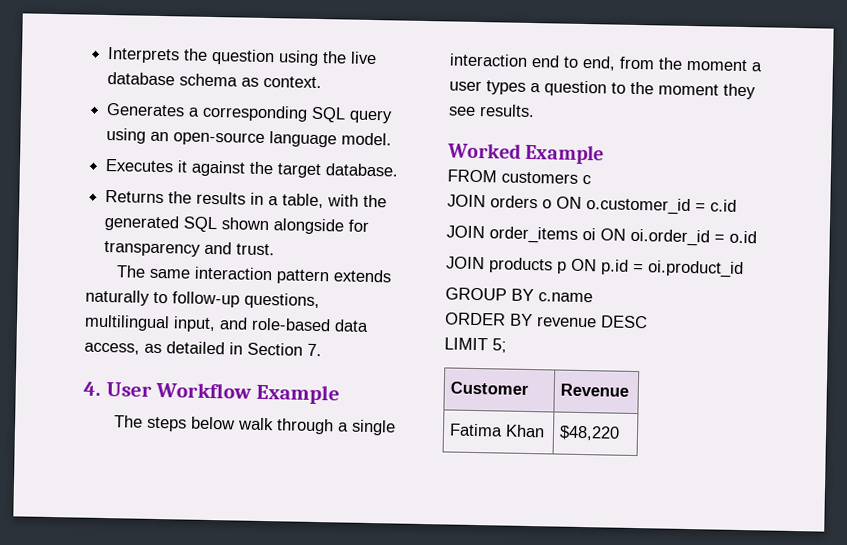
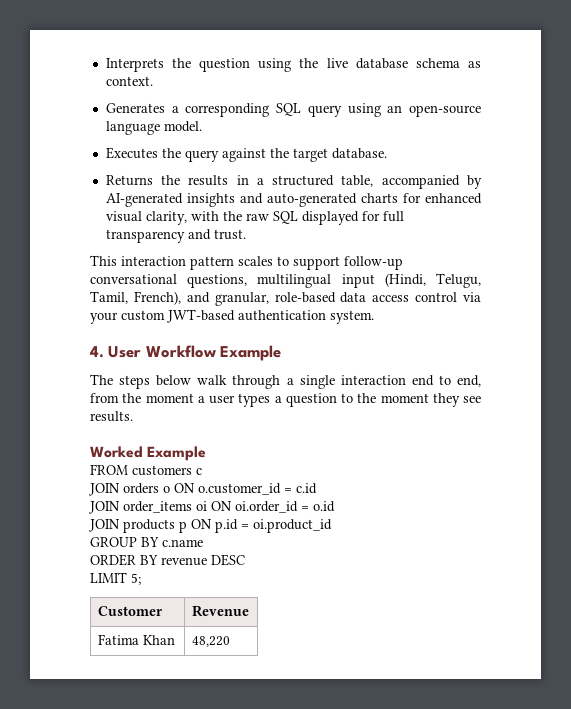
[177,160,189,173] it -> [161,148,219,162] the query
[282,193,388,209] [104,214,370,235] [104,240,276,257] [116,265,393,285] [85,289,320,310] [84,314,369,333] [84,341,322,357] table, with the generated SQL shown alongside for transparency and trust. // The same interaction pattern extends naturally to follow-up questions, multilingual input, and role-based data access, as detailed in Section 7. -> [272,175,482,189] [105,193,482,207] [105,211,404,225] [105,229,246,243] [90,255,403,270] [90,273,481,288] [90,291,481,306] [90,309,374,324] structured table, accompanied by AI-generated insights and auto-generated charts for enhanced visual clarity, with the raw SQL displayed for full transparency and trust. // This interaction pattern scales to support follow-up conversational questions, multilingual input (Hindi, Telugu, Tamil, French), and granular, role-based data access control via your custom JWT-based authentication system.
[559,425,621,441] $48,220 -> [191,636,230,647] 48,220

